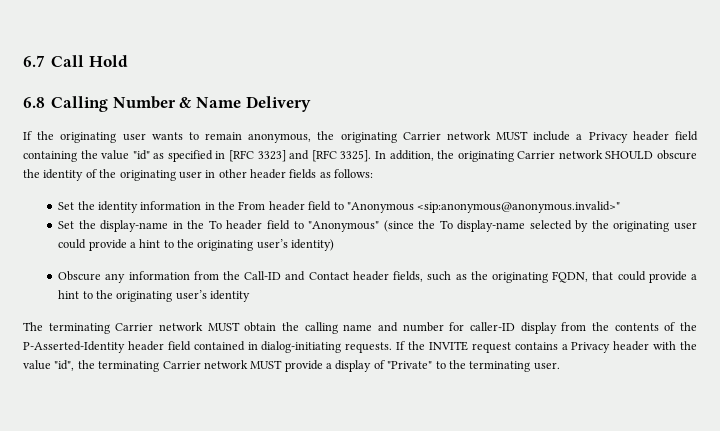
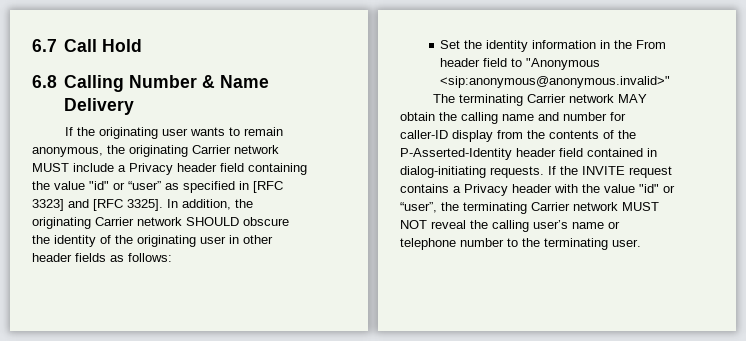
(150, 155) none -> [113,181,161,190] or “user”
[58,220,698,232] [58,239,335,251] [58,271,697,283] [58,290,251,302] // Set the display-name in the To header field to "Anonymous" (since the To display-name selected by the originating user could provide a hint to the originating user’s identity) // Obscure any information from the Call-ID and Contact header fields, such as the originating FQDN, that could provide a hint to the originating user’s identity -> (671, 82) none
[207,322,240,331] MUST -> [617,94,647,103] MAY
[54,360,75,371] "id", -> [639,184,675,193] [400,202,437,213] "id" or “user”,
[284,360,433,372] provide a display of "Private" -> [400,220,620,232] [400,238,504,250] NOT reveal the calling user’s name or telephone number

